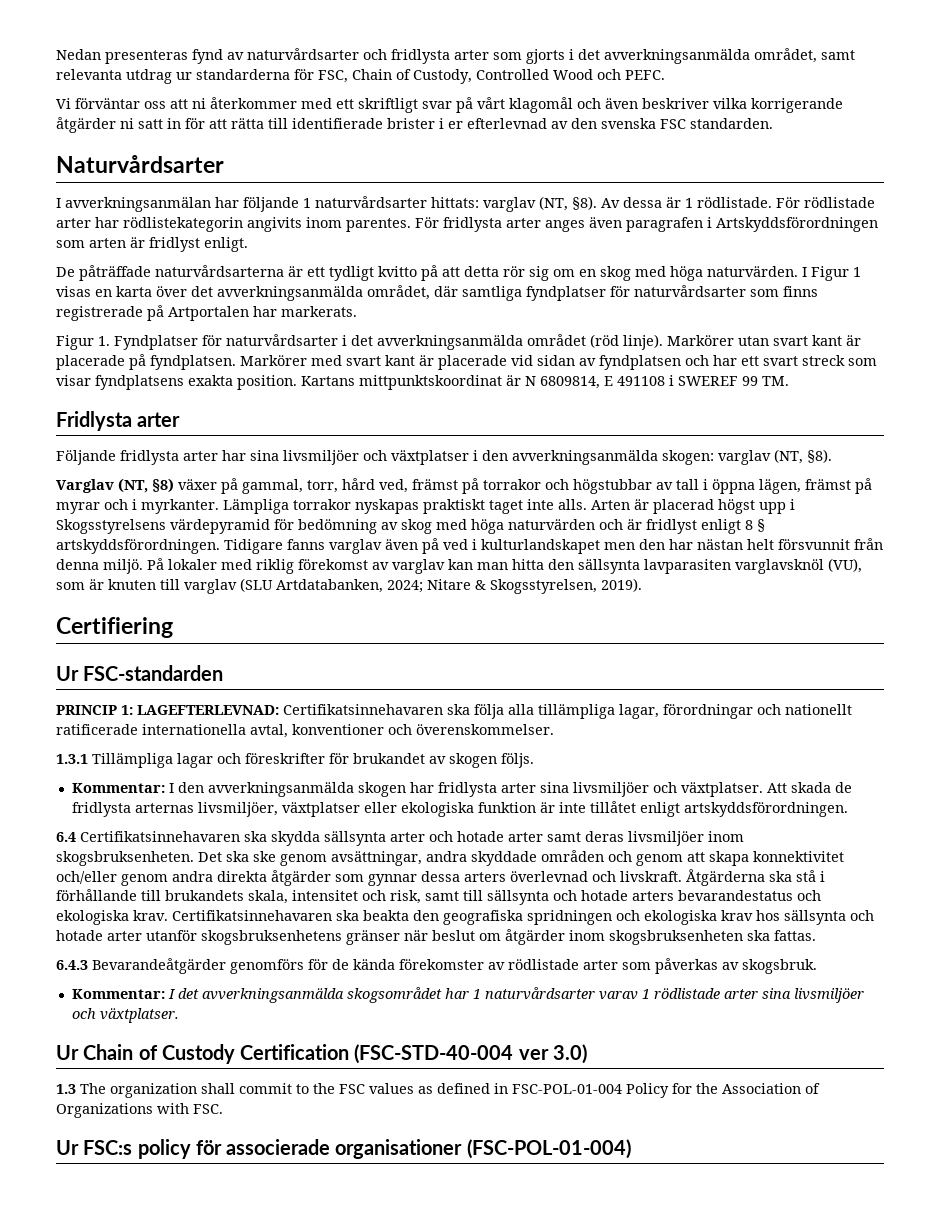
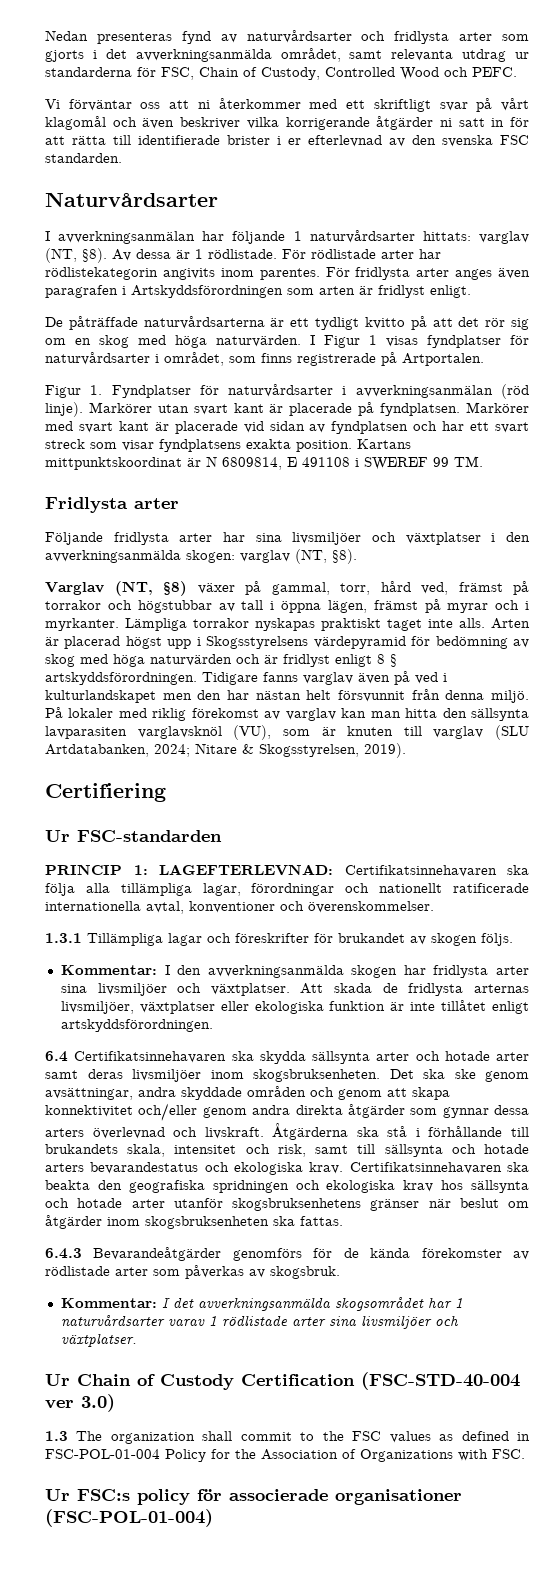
[464,266,499,277] detta -> [458,317,480,327] det
[95,285,522,301] en karta över det avverkningsanmälda området, där samtliga -> (418, 341) none
(746, 291) none -> [155,352,224,366] i området,
[168,306,357,321] Artportalen har markerats. -> [402,353,484,366] Artportalen.
[351,334,586,350] det avverkningsanmälda området -> [355,385,493,398] avverkningsanmälan

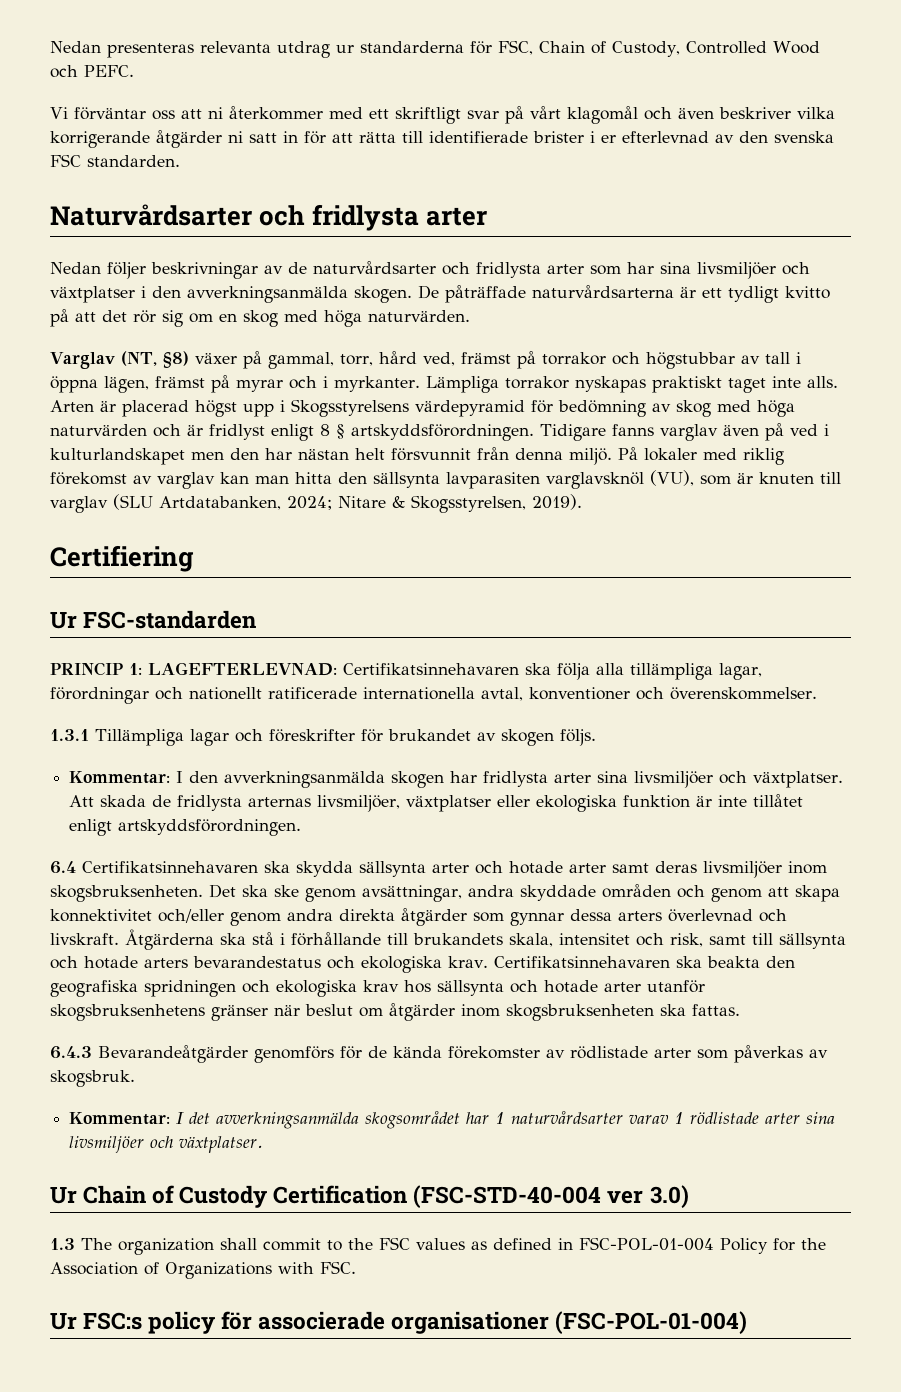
[181,30,529,44] [45,48,383,62] fynd av naturvårdsarter och fridlysta arter som gjorts i det avverkningsanmälda området, samt -> (194, 50) none
[45,230,529,244] [45,248,441,263] [45,267,530,280] [45,285,471,298] // I avverkningsanmälan har följande 1 naturvårdsarter hittats: varglav (NT, §8). Av dessa är 1 rödlistade. För rödlistade arter har rödlistekategorin angivits inom parentes. För fridlysta arter anges även paragrafen i Artskyddsförordningen som arten är fridlyst enligt. // -> [259,204,488,231] [50,261,810,279] [50,286,412,303] och fridlysta arter // Nedan följer beskrivningar av de naturvårdsarter och fridlysta arter som har sina livsmiljöer och växtplatser i den avverkningsanmälda skogen.
[310,335,529,348] [45,352,484,366] [45,384,529,399] [45,402,529,417] [45,421,530,434] [45,439,411,452] [45,456,483,470] [45,497,179,513] [45,532,530,545] [45,549,357,564] I Figur 1 visas fyndplatser för naturvårdsarter i området, som finns registrerade på Artportalen. // Figur 1. Fyndplatser för naturvårdsarter i avverkningsanmälan (röd linje). Markörer utan svart kant är placerade på fyndplatsen. Markörer med svart kant är placerade vid sidan av fyndplatsen och har ett svart streck som visar fyndplatsens exakta position. Kartans mittpunktskoordinat är N 6809814, E 491108 i SWEREF 99 TM. // Fridlysta arter // Följande fridlysta arter har sina livsmiljöer och växtplatser i den avverkningsanmälda skogen: varglav (NT, §8). -> (470, 316) none

